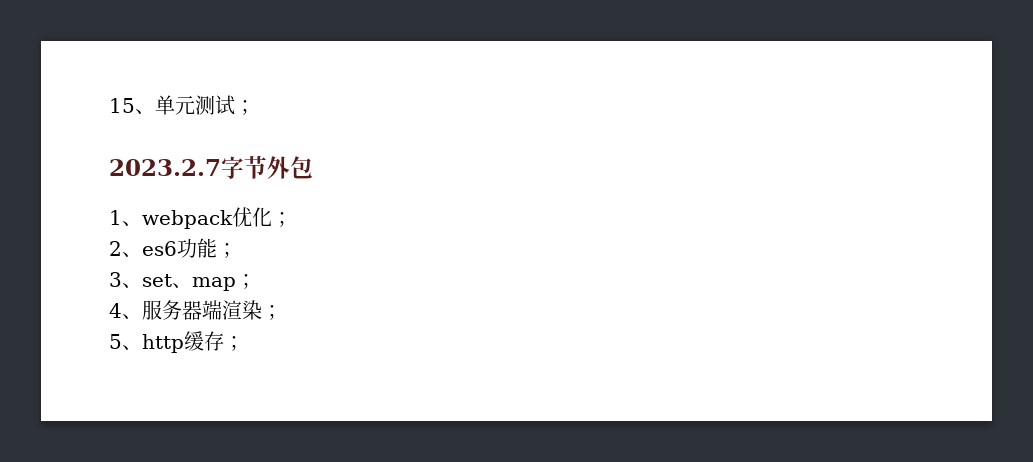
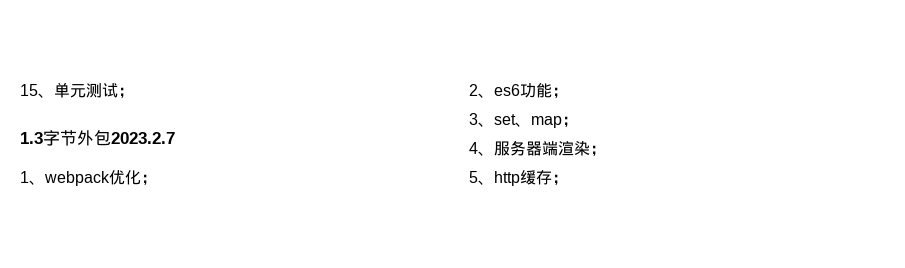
[109,159,221,176] 2023.2.7 -> [20,132,43,144] 1.3
(313, 167) none -> [111,132,175,144] 2023.2.7

